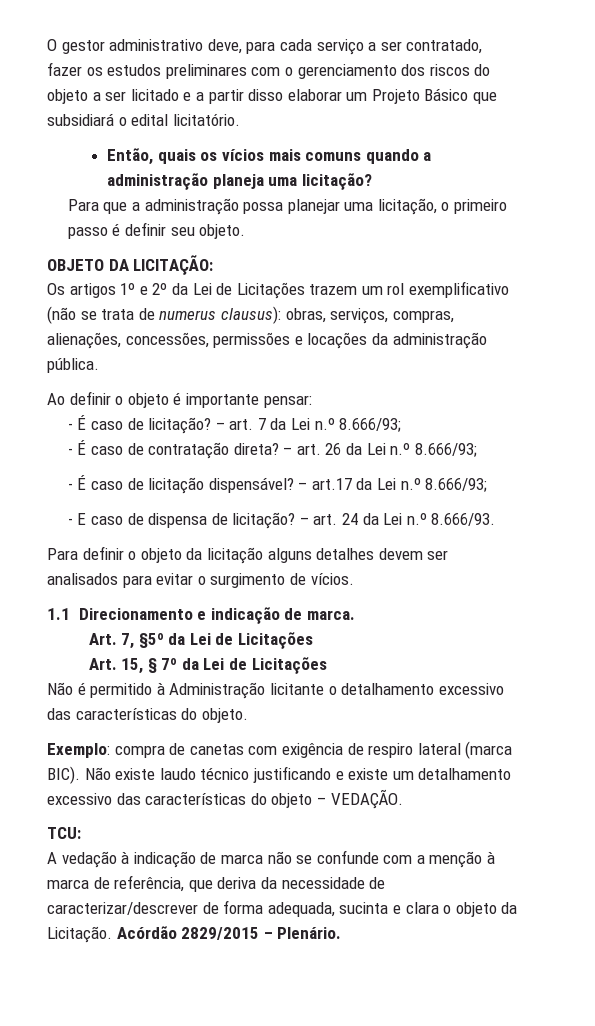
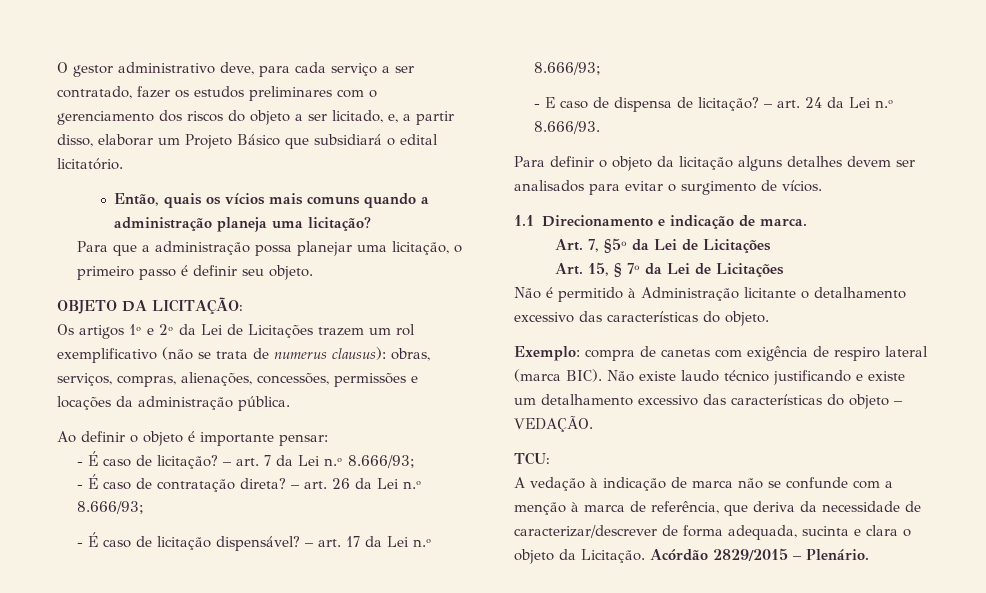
[130,89,192,101] licitado e -> [332,110,398,123] licitado, e,
[248,89,284,101] disso -> [57,134,93,147] disso,
[311,478,352,490] art.17 -> [318,536,361,547] art. 17

